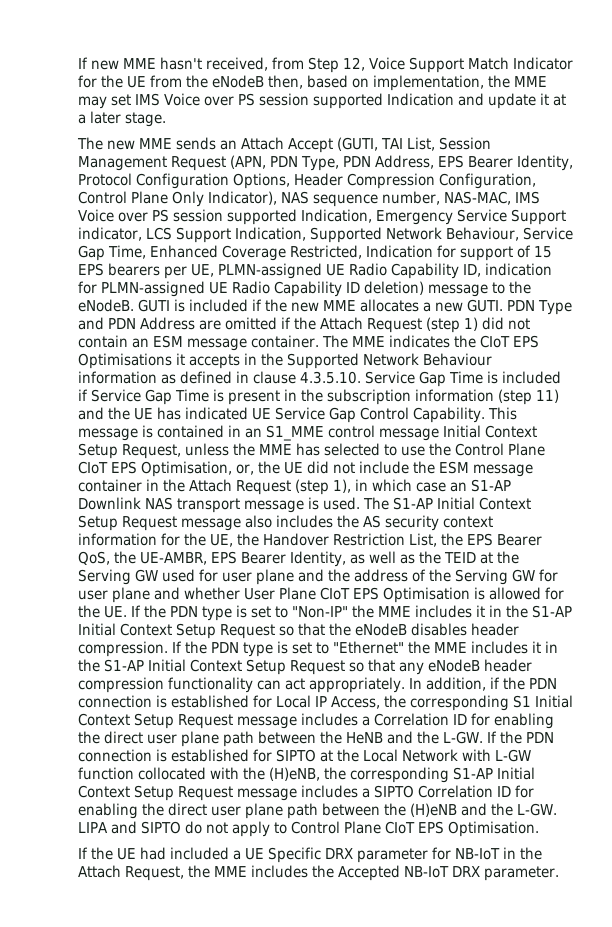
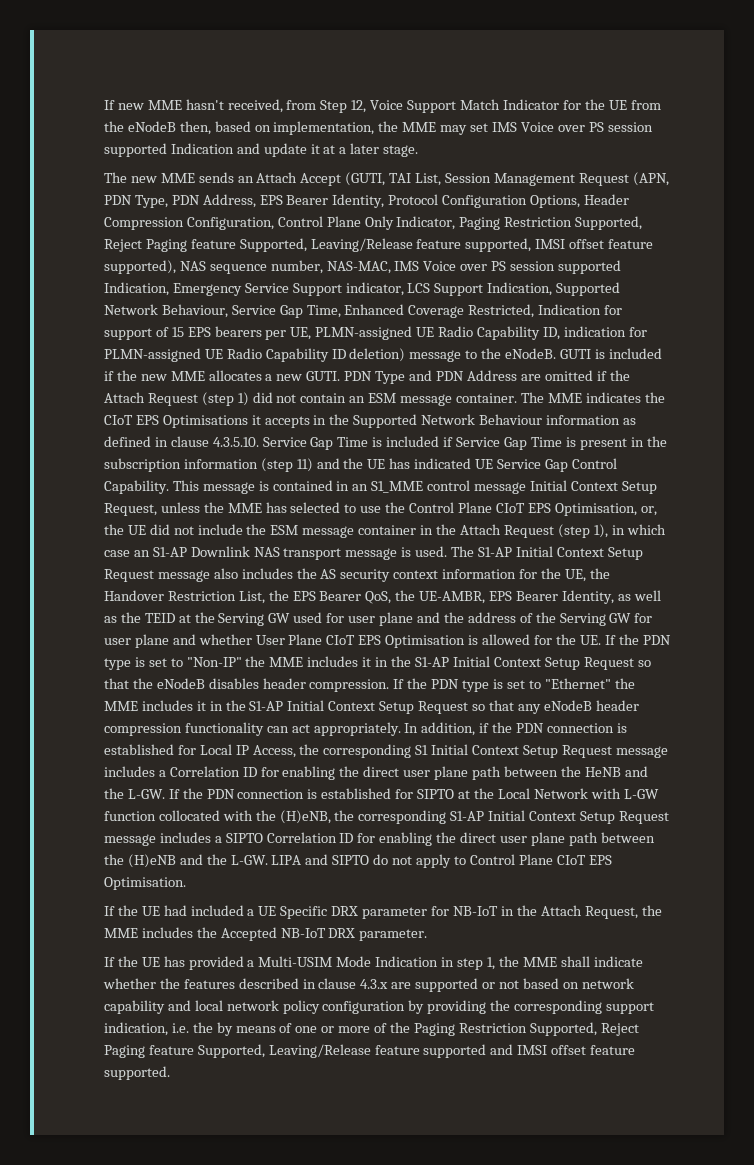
[207,191,277,205] Indicator), -> [396,216,643,230] [103,238,654,252] [103,260,176,274] Indicator, Paging Restriction Supported, Reject Paging feature Supported, Leaving/Release feature supported, IMSI offset feature supported),
(559, 873) none -> [103,956,643,970] [102,978,634,992] [103,1000,655,1014] [103,1022,639,1036] [103,1044,636,1058] [103,1066,170,1080] // If the UE has provided a Multi-USIM Mode Indication in step 1, the MME shall indicate whether the features described in clause 4.3.x are supported or not based on network capability and local network policy configuration by providing the corresponding support indication, i.e. the by means of one or more of the Paging Restriction Supported, Reject Paging feature Supported, Leaving/Release feature supported and IMSI offset feature supported.

